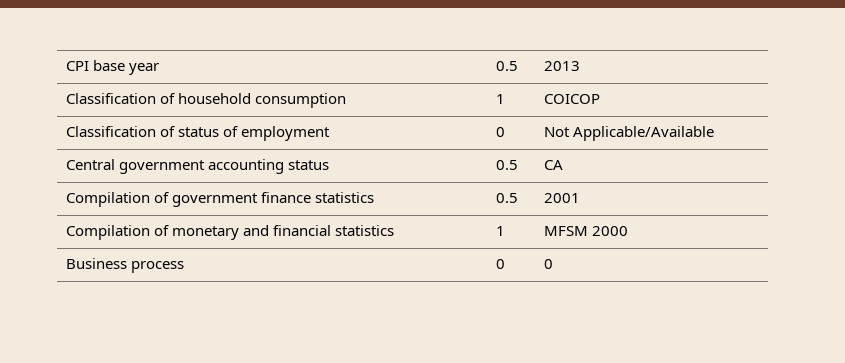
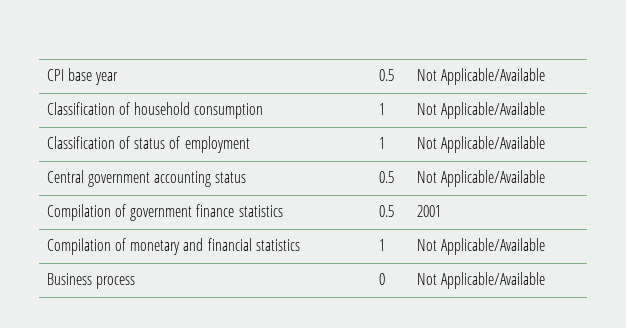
[543,61,580,71] 2013 -> [416,68,545,85] Not Applicable/Available
[543,94,600,104] COICOP -> [416,102,545,119] Not Applicable/Available
[495,127,505,137] 0 -> [378,137,385,149] 1
[543,160,563,170] CA -> [416,170,545,187] Not Applicable/Available
[543,226,628,236] MFSM 2000 -> [416,238,545,255] Not Applicable/Available
[543,259,553,269] 0 -> [416,272,545,289] Not Applicable/Available

